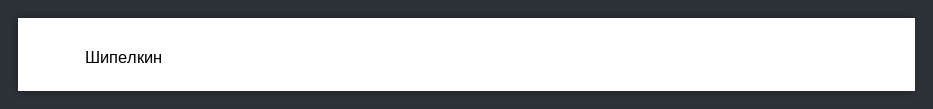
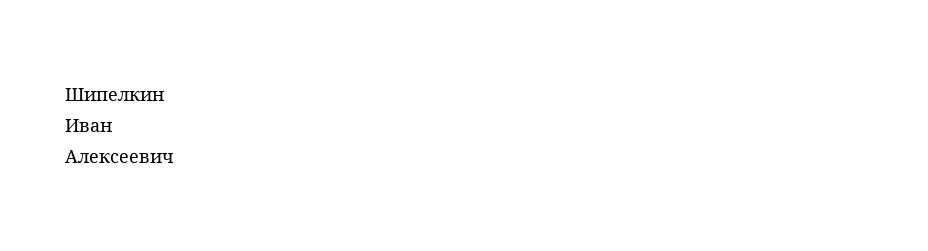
(162, 57) none -> [65,119,112,132] [65,150,174,163] // Иван // Алексеевич

